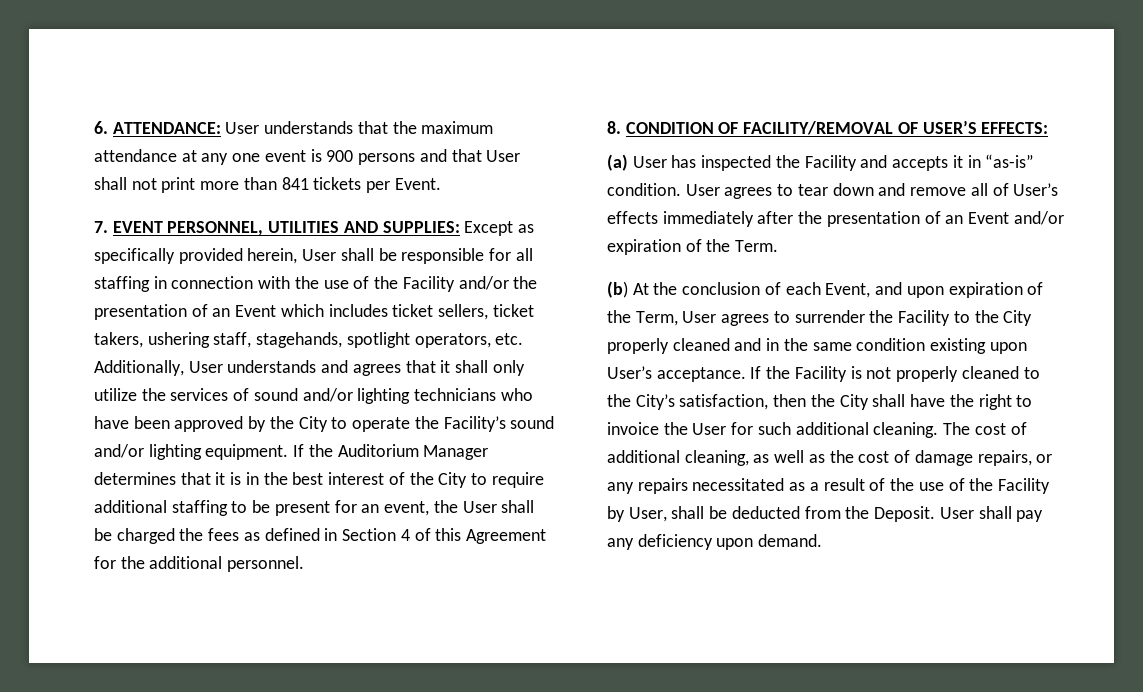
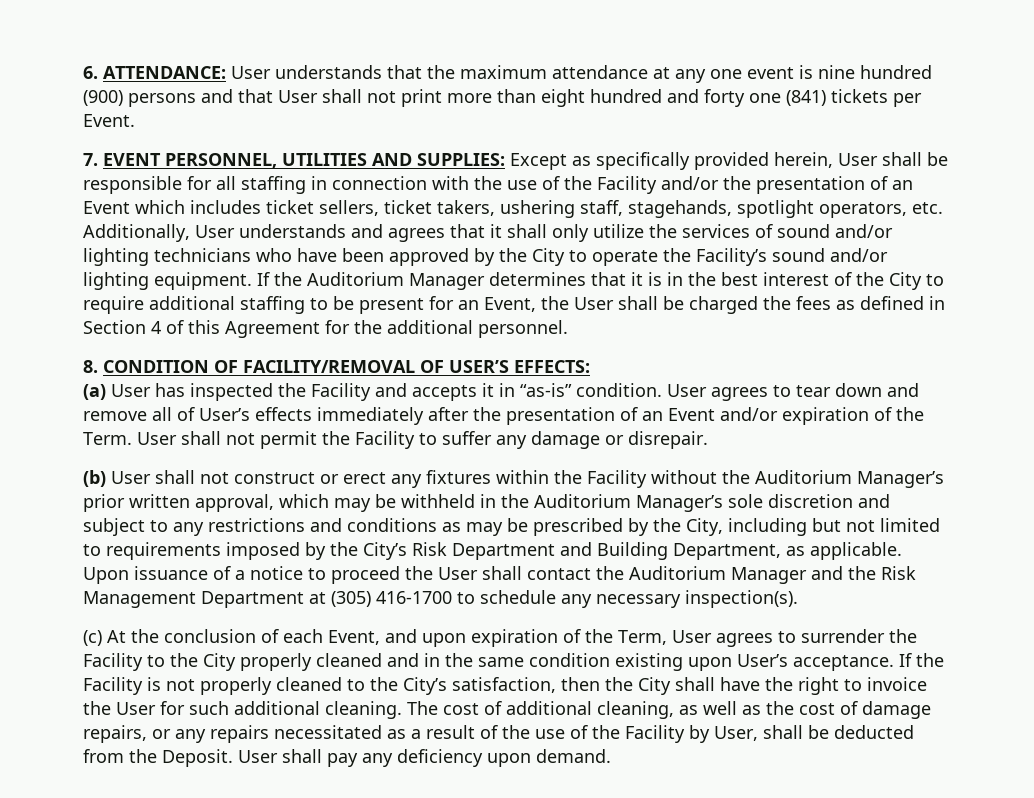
[326,150,354,162] 900 -> [818,65,932,79] [83,90,123,106] nine hundred (900)
[281,177,309,190] 841 -> [541,89,826,107] eight hundred and forty one (841)
[384,501,430,516] event, -> [484,297,536,312] Event,
[607,281,628,298] // (b) -> [137,431,708,449] [83,470,944,488] [83,494,890,512] [83,518,940,536] [83,542,902,560] [83,566,916,584] [83,590,798,608] [83,630,102,646] User shall not permit the Facility to suffer any damage or disrepair. // (b) User shall not construct or erect any fixtures within the Facility without the Auditorium Manager’s prior written approval, which may be withheld in the Auditorium Manager’s sole discretion and subject to any restrictions and conditions as may be prescribed by the City, including but not limited to requirements imposed by the City’s Risk Department and Building Department, as applicable. Upon issuance of a notice to proceed the User shall contact the Auditorium Manager and the Risk Management Department at (305) 416-1700 to schedule any necessary inspection(s). // (c)

